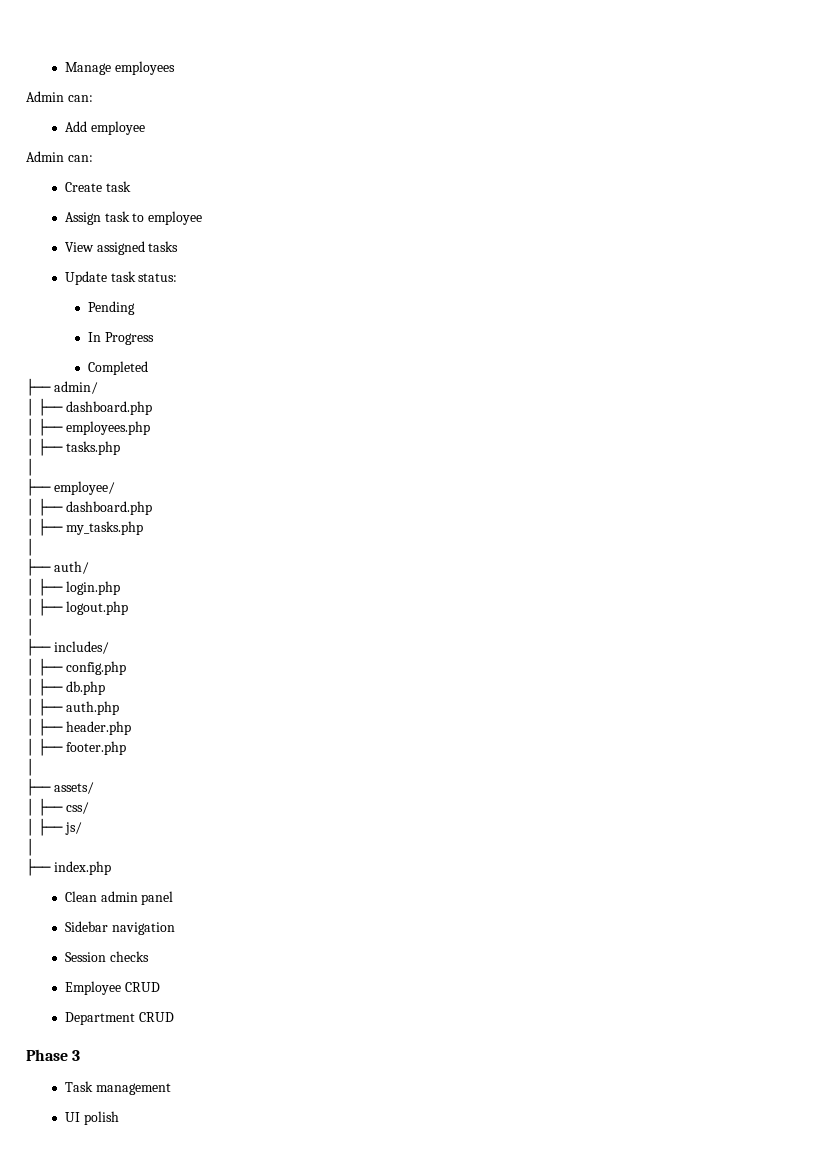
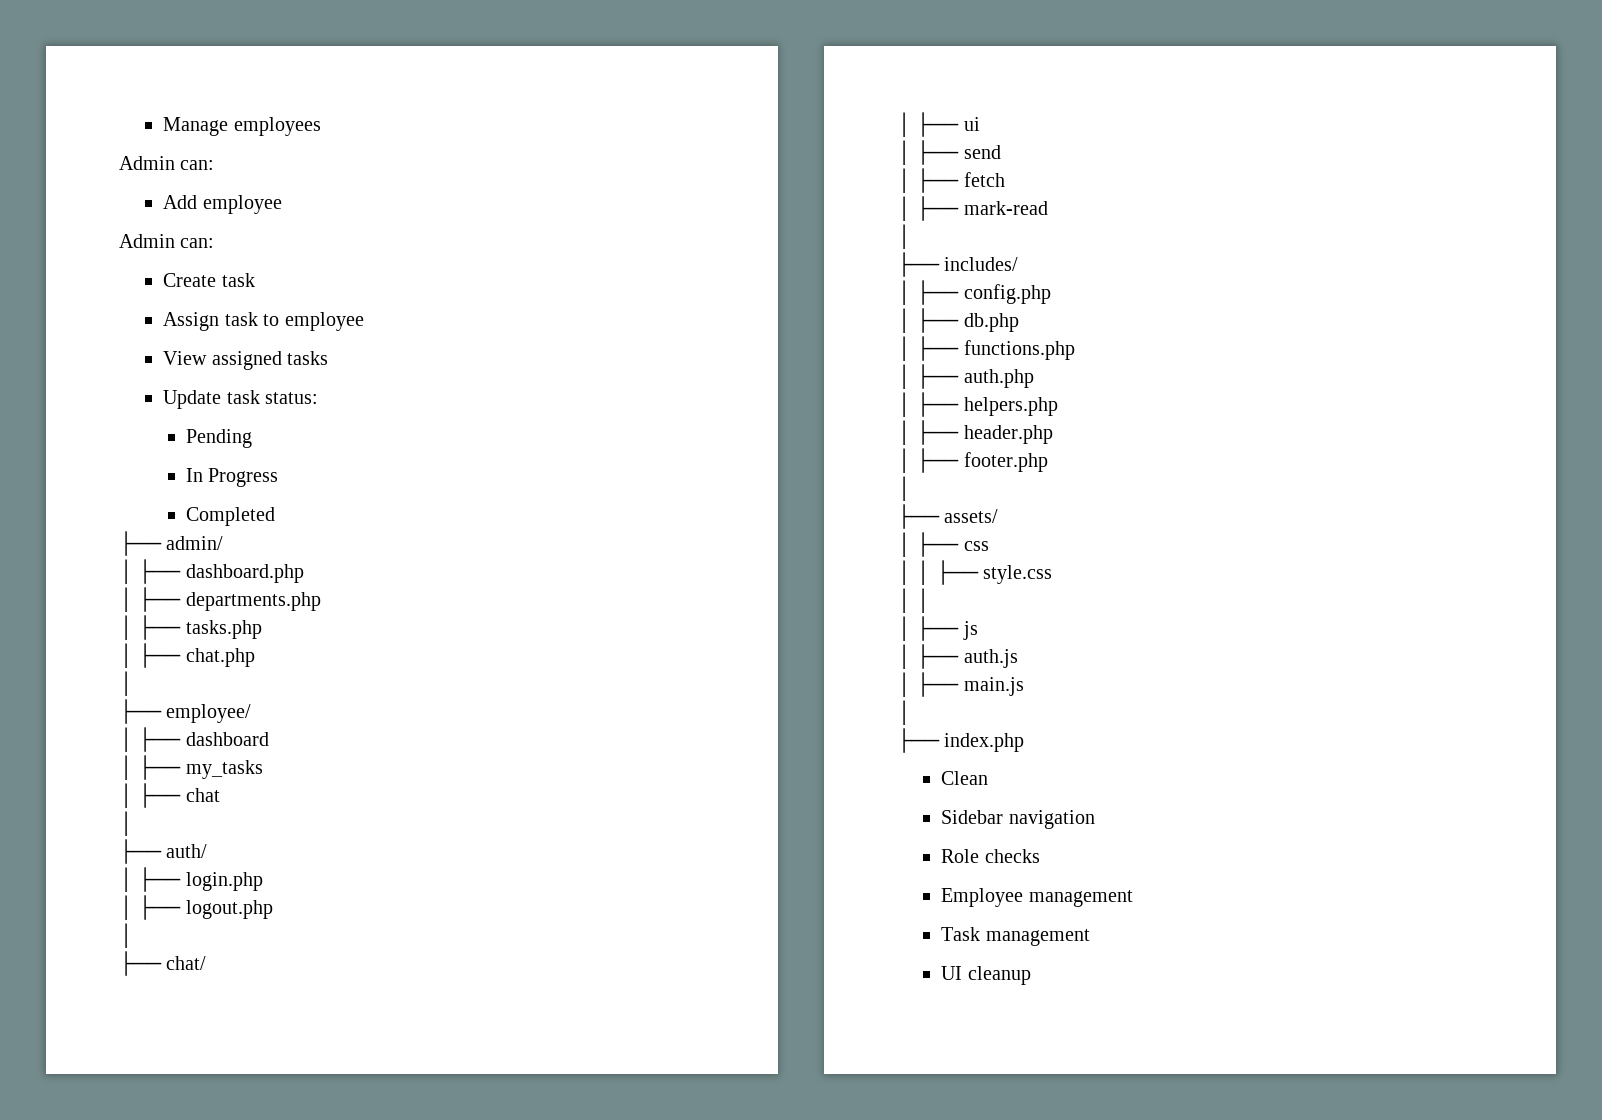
[65,421,150,435] employees.php -> [185,592,321,611] departments.php
(120, 448) none -> [119,643,255,668] // │ ├── chat.php
[65,501,152,515] [26,518,143,536] dashboard.php // │ ├── my_tasks.php -> [185,732,269,746] [119,755,263,780] [119,783,220,808] dashboard // │ ├── my_tasks // │ ├── chat
(34, 627) none -> [119,951,207,976] [897,112,980,137] [897,140,1001,165] [897,168,1005,193] [897,196,1048,221] [897,224,911,249] // ├── chat/ // │ ├── ui // │ ├── send // │ ├── fetch // │ ├── mark-read // │
(105, 688) none -> [897,336,1075,361] // │ ├── functions.php
(119, 708) none -> [897,392,1058,417] // │ ├── helpers.php
[65,802,89,814] [26,818,82,836] css/ // │ ├── js/ -> [963,541,989,551] [897,560,1053,585] [897,588,931,613] [897,616,978,641] [897,644,1018,669] [897,672,1024,697] css // │ │ ├── style.css // │ │ // │ ├── js // │ ├── auth.js // │ ├── main.js
[100,891,174,905] admin panel -> (989, 778) none
[64,952,106,962] Session -> [941,849,980,863] Role
[124,982,160,992] [64,1012,174,1025] [26,1049,81,1061] CRUD // Department CRUD // Phase 3 -> [1028,890,1133,907] management
[83,1111,119,1125] polish -> [967,966,1031,985] cleanup

